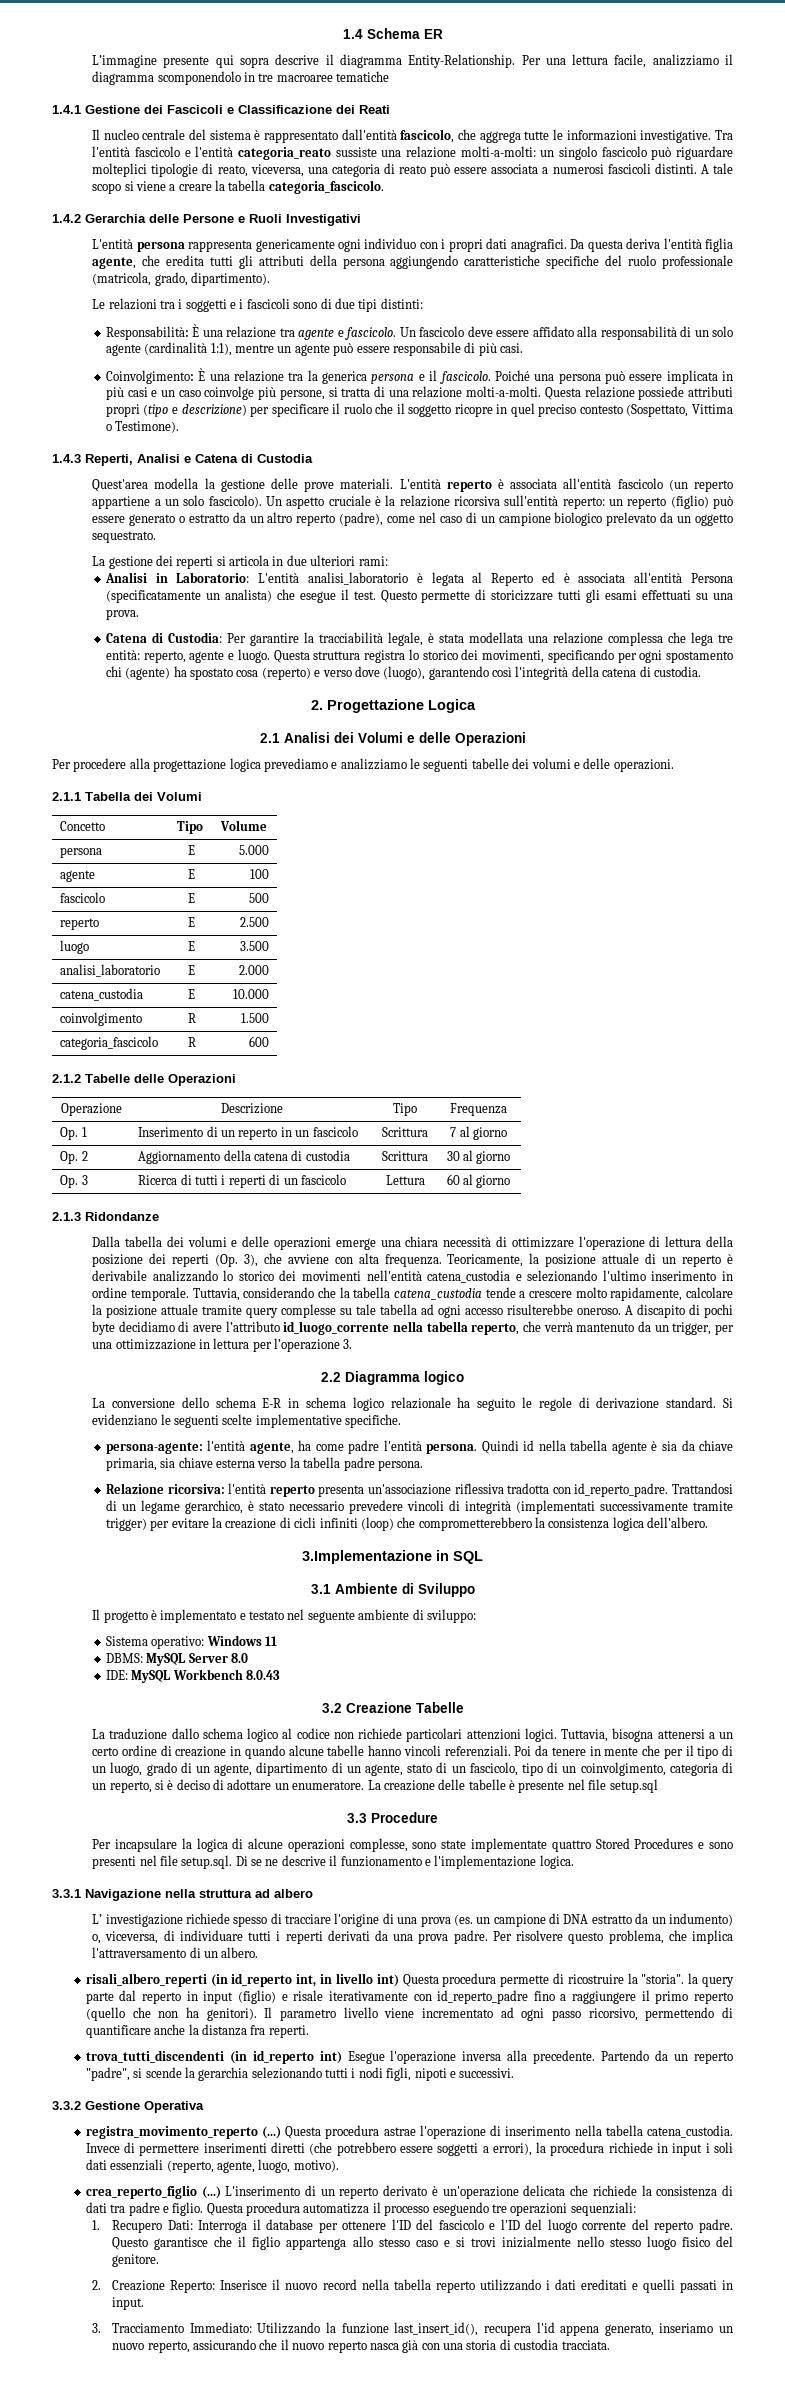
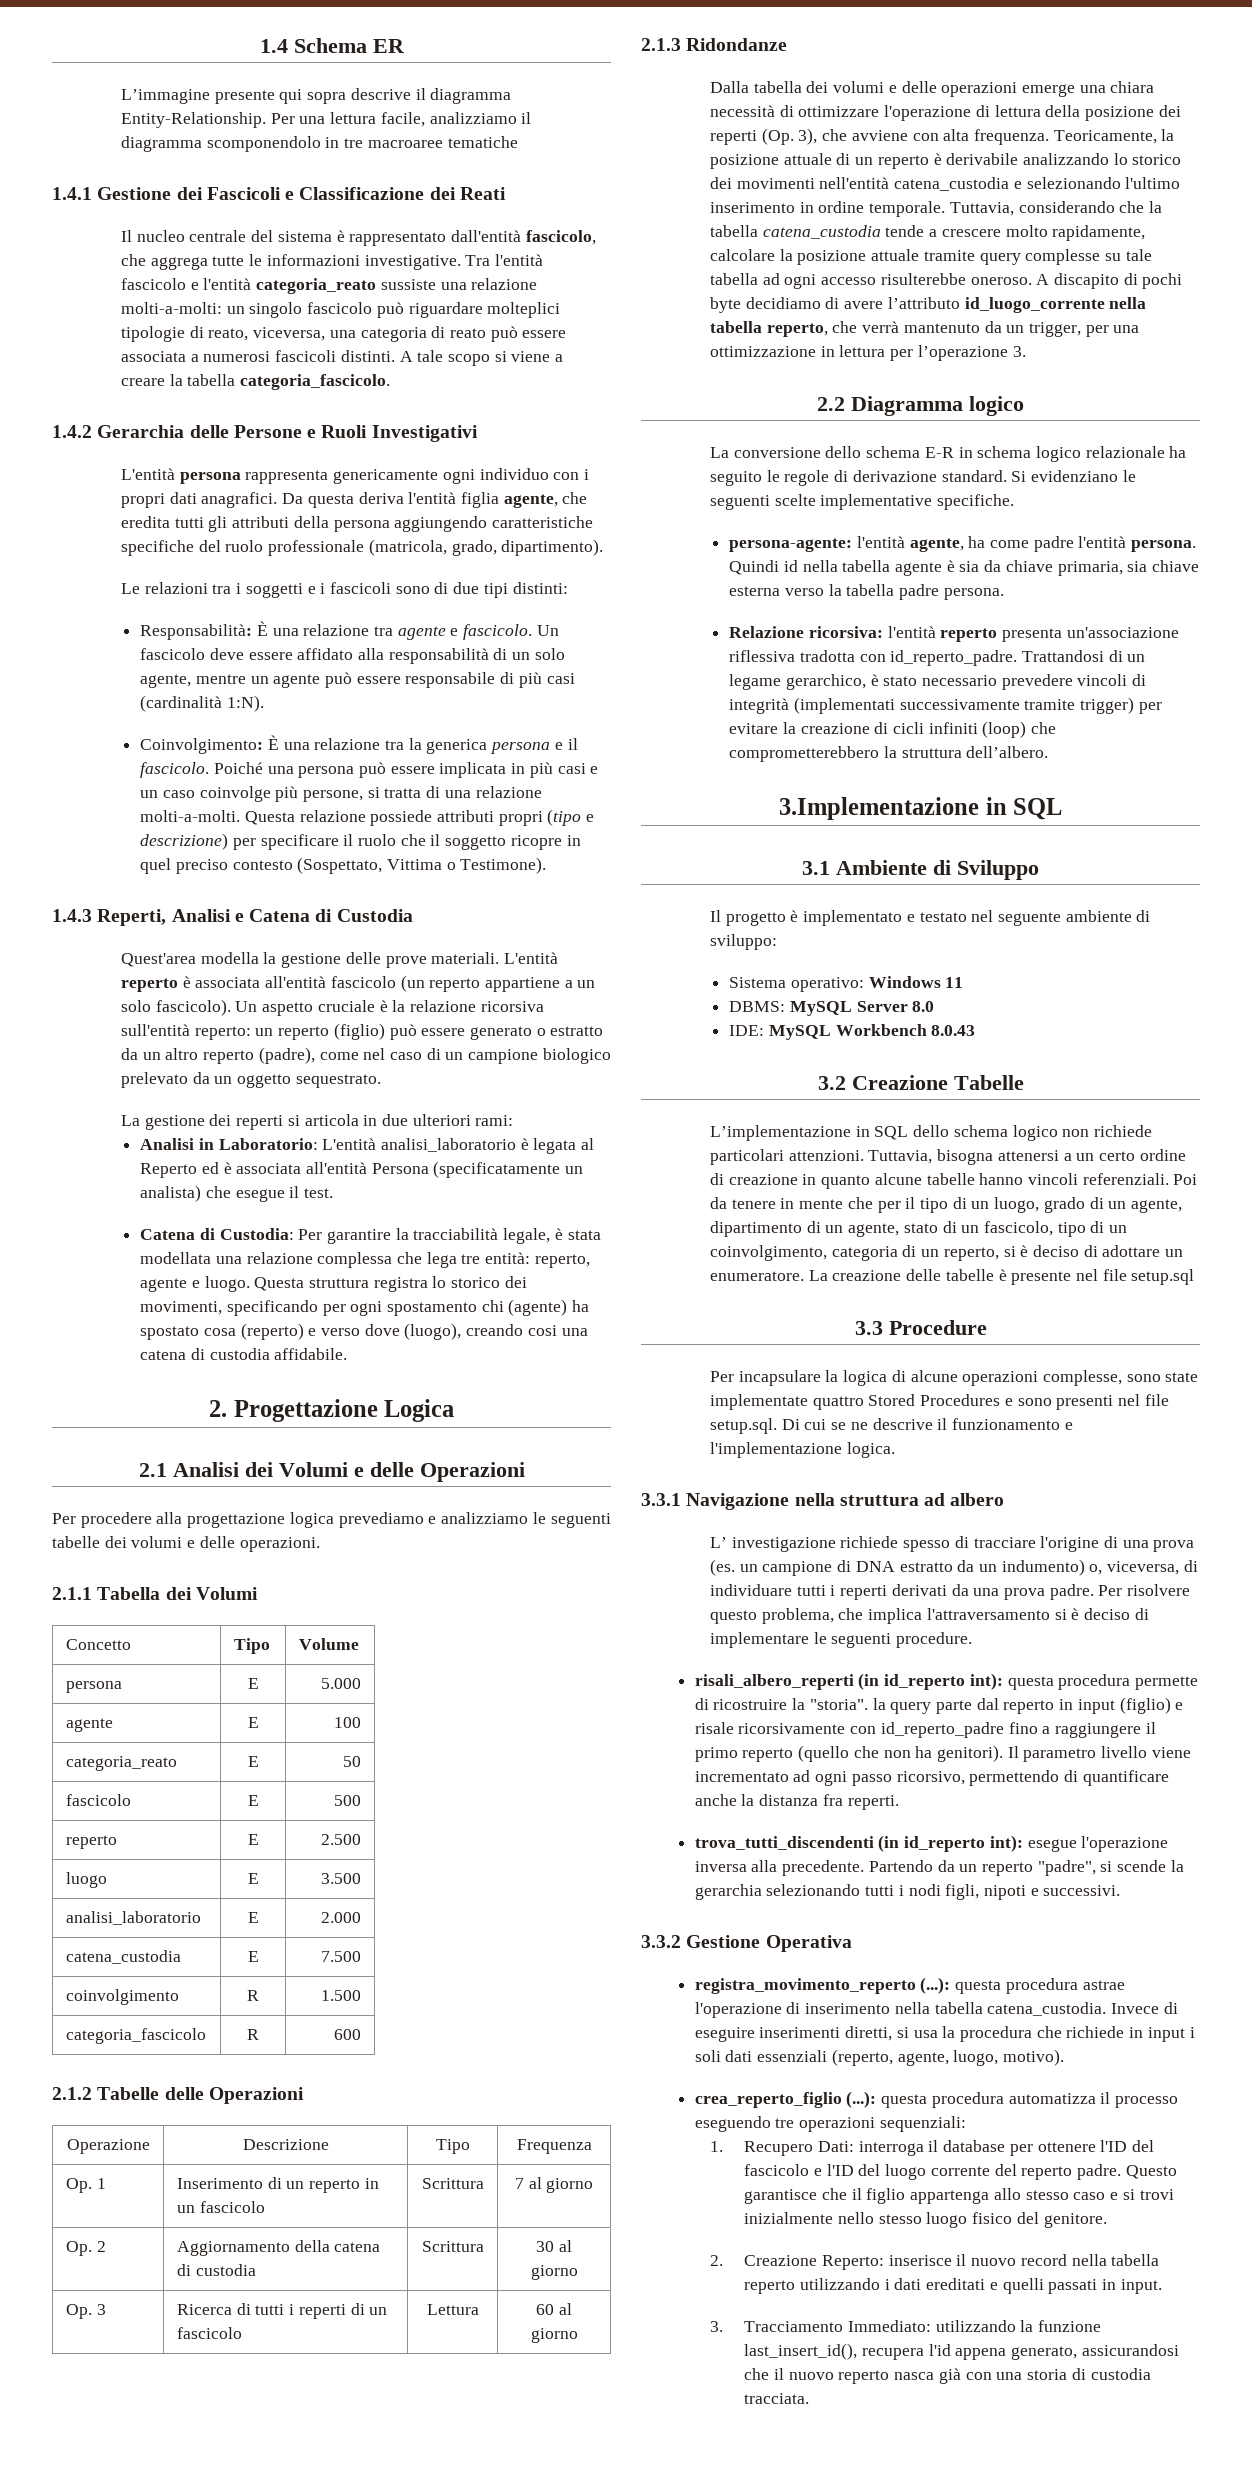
[105,342,232,356] agente (cardinalità 1:1), -> [140,674,192,688] agente,
[500,343,524,353] casi. -> [546,673,575,684] [140,695,264,712] casi (cardinalità 1:N).
[380,589,733,603] [105,609,139,620] Questo permette di storicizzare tutti gli esami effettuati su una prova. -> (334, 1193) none
[428,666,701,680] garantendo così l'integrità della catena di custodia. -> [466,1324,588,1336] [140,1348,348,1360] creando cosi una catena di custodia affidabile.
(269, 874) none -> [65,1756,177,1771] [247,1756,259,1767] [343,1756,362,1767] // categoria_reato | E | 50
[232,989,269,999] 10.000 -> [321,1951,362,1962] 7.500
[548,1517,644,1531] consistenza logica -> [901,748,962,758] struttura
[92,1728,330,1742] La traduzione dallo schema logico al codice -> [709,1125,1058,1141] L’implementazione in SQL dello schema logico
[466,1728,557,1742] attenzioni logici. -> [788,1150,864,1161] attenzioni.
[244,1745,285,1759] quando -> [821,1175,871,1189] quanto
(248, 1861) none -> [804,1419,827,1430] cui
[189,1947,259,1958] [85,1973,439,1987] di un albero. // risali_albero_reperti (in id_reperto int, in livello int) Questa -> [1054,1608,1149,1620] [709,1632,973,1648] [694,1673,1054,1690] si è deciso di implementare le seguenti procedure. // risali_albero_reperti (in id_reperto int): questa
[328,1991,408,2001] iterativamente -> [738,1723,846,1734] ricorsivamente
[319,2051,385,2064] int) Esegue -> [989,1835,1077,1852] int): esegue
[262,2126,322,2139] (...) Questa -> [920,1977,1002,1994] (...): questa
[139,2142,532,2156] permettere inserimenti diretti (che potrebbero essere soggetti a errori), -> [694,2026,938,2042] eseguire inserimenti diretti, si usa
(605, 2149) none -> [1036,2026,1062,2038] che
[201,2185,734,2199] [85,2202,243,2216] (...) L'inserimento di un reperto derivato è un'operazione delicata che richiede la consistenza di dati tra padre e figlio. Questa -> [846,2091,928,2108] (...): questa
[198,2220,248,2233] Interroga -> [858,2141,924,2156] interroga
[220,2280,268,2290] Inserisce -> [888,2255,952,2266] inserisce
[257,2322,321,2334] Utilizzando -> [935,2320,1016,2332] utilizzando
[659,2323,733,2333] [112,2339,257,2353] inseriamo un nuovo reperto, assicurando -> [1081,2344,1179,2356] assicurandosi

